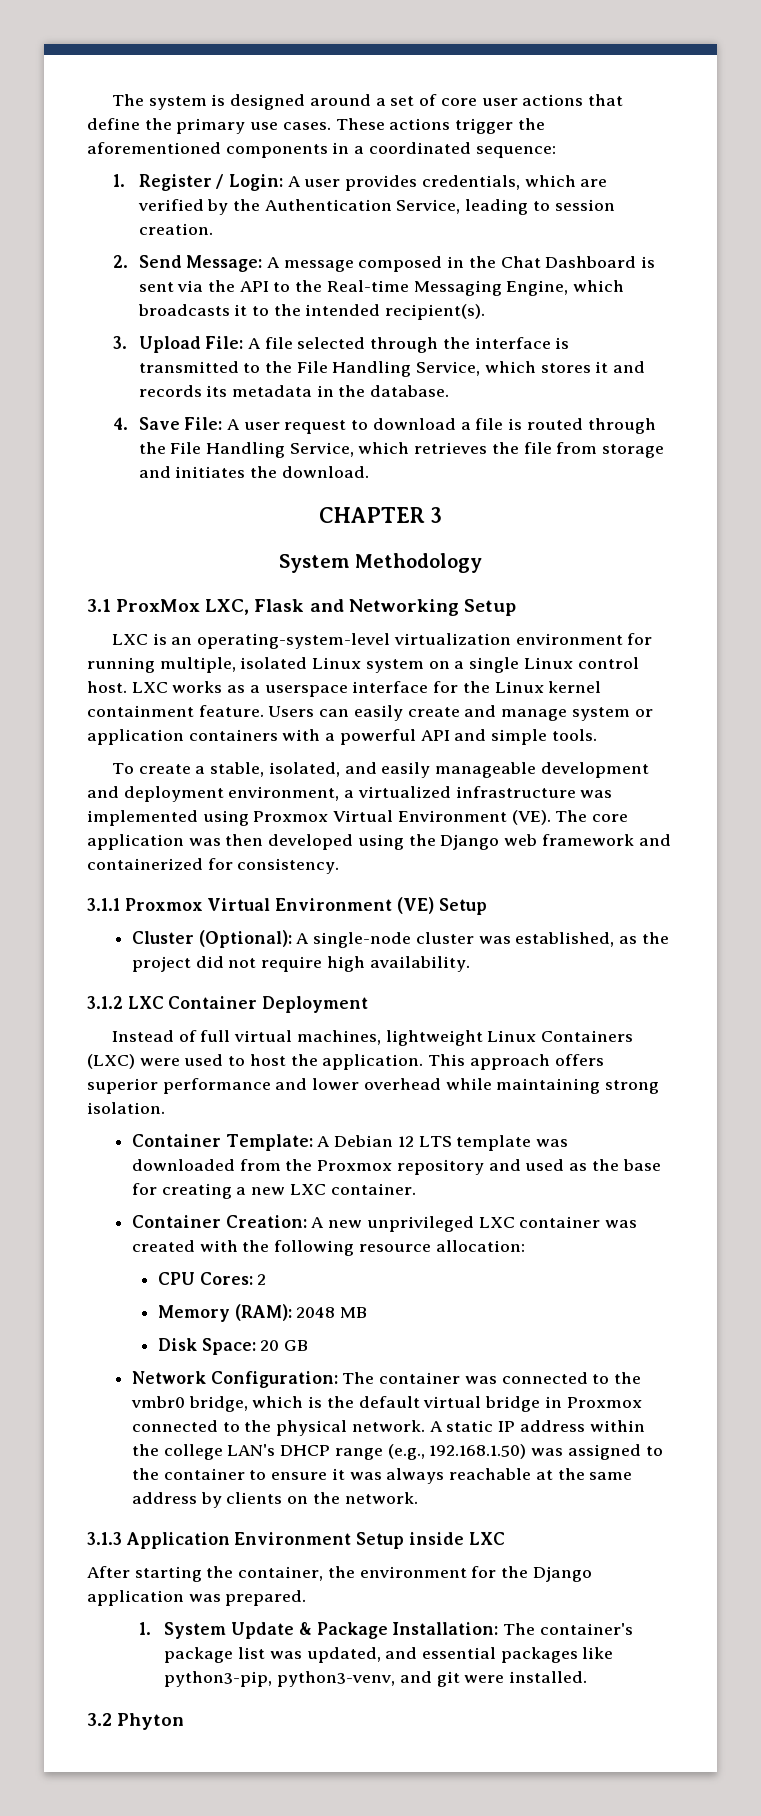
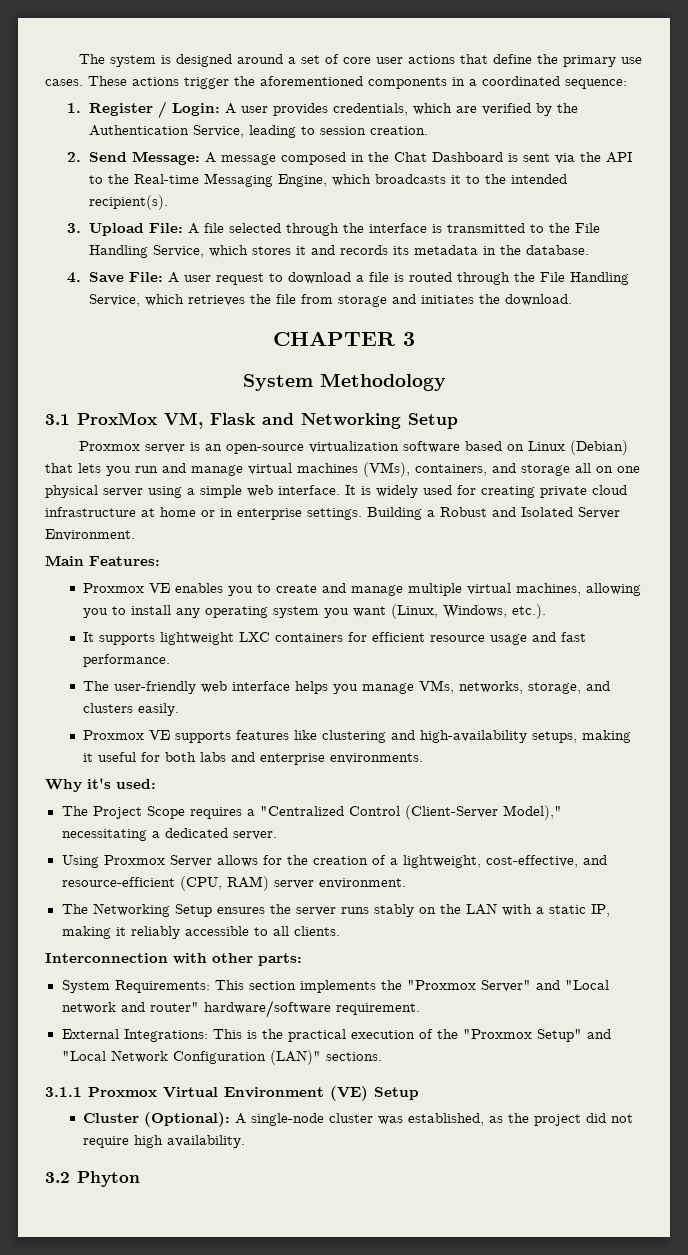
[205,599,250,615] LXC, -> [164,412,203,429] VM,
[112,633,653,649] [87,657,639,673] [87,681,602,697] [87,705,653,721] [87,729,597,745] [112,762,649,778] [87,786,613,802] [87,810,629,826] [87,834,671,850] [87,858,340,874] LXC is an operating-system-level virtualization environment for running multiple, isolated Linux system on a single Linux control host. LXC works as a userspace interface for the Linux kernel containment feature. Users can easily create and manage system or application containers with a powerful API and simple tools. // To create a stable, isolated, and easily manageable development and deployment environment, a virtualized infrastructure was implemented using Proxmox Virtual Environment (VE). The core application was then developed using the Django web framework and containerized for consistency. -> [78,440,628,455] [45,462,640,477] [45,485,627,498] [45,507,620,520] [45,529,135,541] [45,555,160,566] [83,583,642,596] [83,604,547,619] [83,632,587,645] [83,654,171,667] [83,680,611,694] [83,703,180,716] [83,730,632,743] [83,752,424,765] [45,778,156,792] [61,805,562,820] [61,828,277,841] [61,855,607,868] [61,876,406,891] [61,903,610,917] [61,926,340,939] [45,953,302,966] [61,980,609,993] [61,1000,420,1018] [61,1029,611,1042] [61,1050,382,1065] Proxmox server is an open-source virtualization software based on Linux (Debian) that lets you run and manage virtual machines (VMs), containers, and storage all on one physical server using a simple web interface. It is widely used for creating private cloud infrastructure at home or in enterprise settings. Building a Robust and Isolated Server Environment. // Main Features: // Proxmox VE enables you to create and manage multiple virtual machines, allowing you to install any operating system you want (Linux, Windows, etc.). // It supports lightweight LXC containers for efficient resource usage and fast performance. // The user-friendly web interface helps you manage VMs, networks, storage, and clusters easily. // Proxmox VE supports features like clustering and high-availability setups, making it useful for both labs and enterprise environments. // Why it's used: // The Project Scope requires a "Centralized Control (Client-Server Model)," necessitating a dedicated server. // Using Proxmox Server allows for the creation of a lightweight, cost-effective, and resource-efficient (CPU, RAM) server environment. // The Networking Setup ensures the server runs stably on the LAN with a static IP, making it reliably accessible to all clients. // Interconnection with other parts: // System Requirements: This section implements the "Proxmox Server" and "Local network and router" hardware/software requirement. // External Integrations: This is the practical execution of the "Proxmox Setup" and "Local Network Configuration (LAN)" sections.
[87,996,369,1013] [112,1030,634,1046] [87,1054,604,1070] [87,1078,660,1094] [87,1102,165,1114] [132,1134,569,1151] [132,1159,661,1175] [132,1183,416,1199] [132,1215,638,1232] [132,1240,525,1256] [157,1272,267,1285] [157,1304,367,1322] [157,1338,308,1355] [132,1371,642,1388] [131,1396,642,1412] [132,1420,645,1436] [132,1444,663,1460] [132,1468,633,1484] [132,1492,418,1508] [87,1532,505,1549] [87,1566,592,1582] [87,1590,307,1606] [138,1622,633,1639] [164,1647,614,1663] [164,1671,587,1687] // 3.1.2 LXC Container Deployment // Instead of full virtual machines, lightweight Linux Containers (LXC) were used to host the application. This approach offers superior performance and lower overhead while maintaining strong isolation. // Container Template: A Debian 12 LTS template was downloaded from the Proxmox repository and used as the base for creating a new LXC container. // Container Creation: A new unprivileged LXC container was created with the following resource allocation: // CPU Cores: 2 // Memory (RAM): 2048 MB // Disk Space: 20 GB // Network Configuration: The container was connected to the vmbr0 bridge, which is the default virtual bridge in Proxmox connected to the physical network. A static IP address within the college LAN's DHCP range (e.g., 192.168.1.50) was assigned to the container to ensure it was always reachable at the same address by clients on the network. // 3.1.3 Application Environment Setup inside LXC // After starting the container, the environment for the Django application was prepared. // 1. System Update & Package Installation: The container's package list was updated, and essential packages like python3-pip, python3-venv, and git were installed. -> (246, 1141) none

